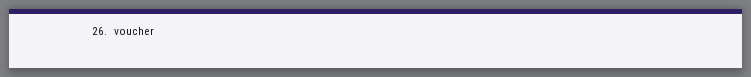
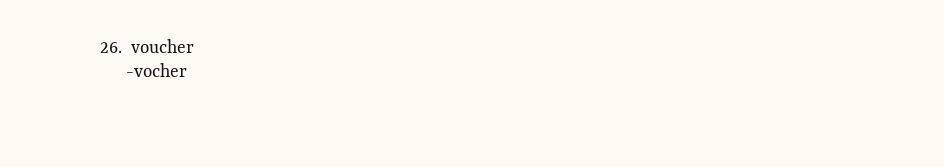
(154, 31) none -> [126,63,188,77] // -vocher

